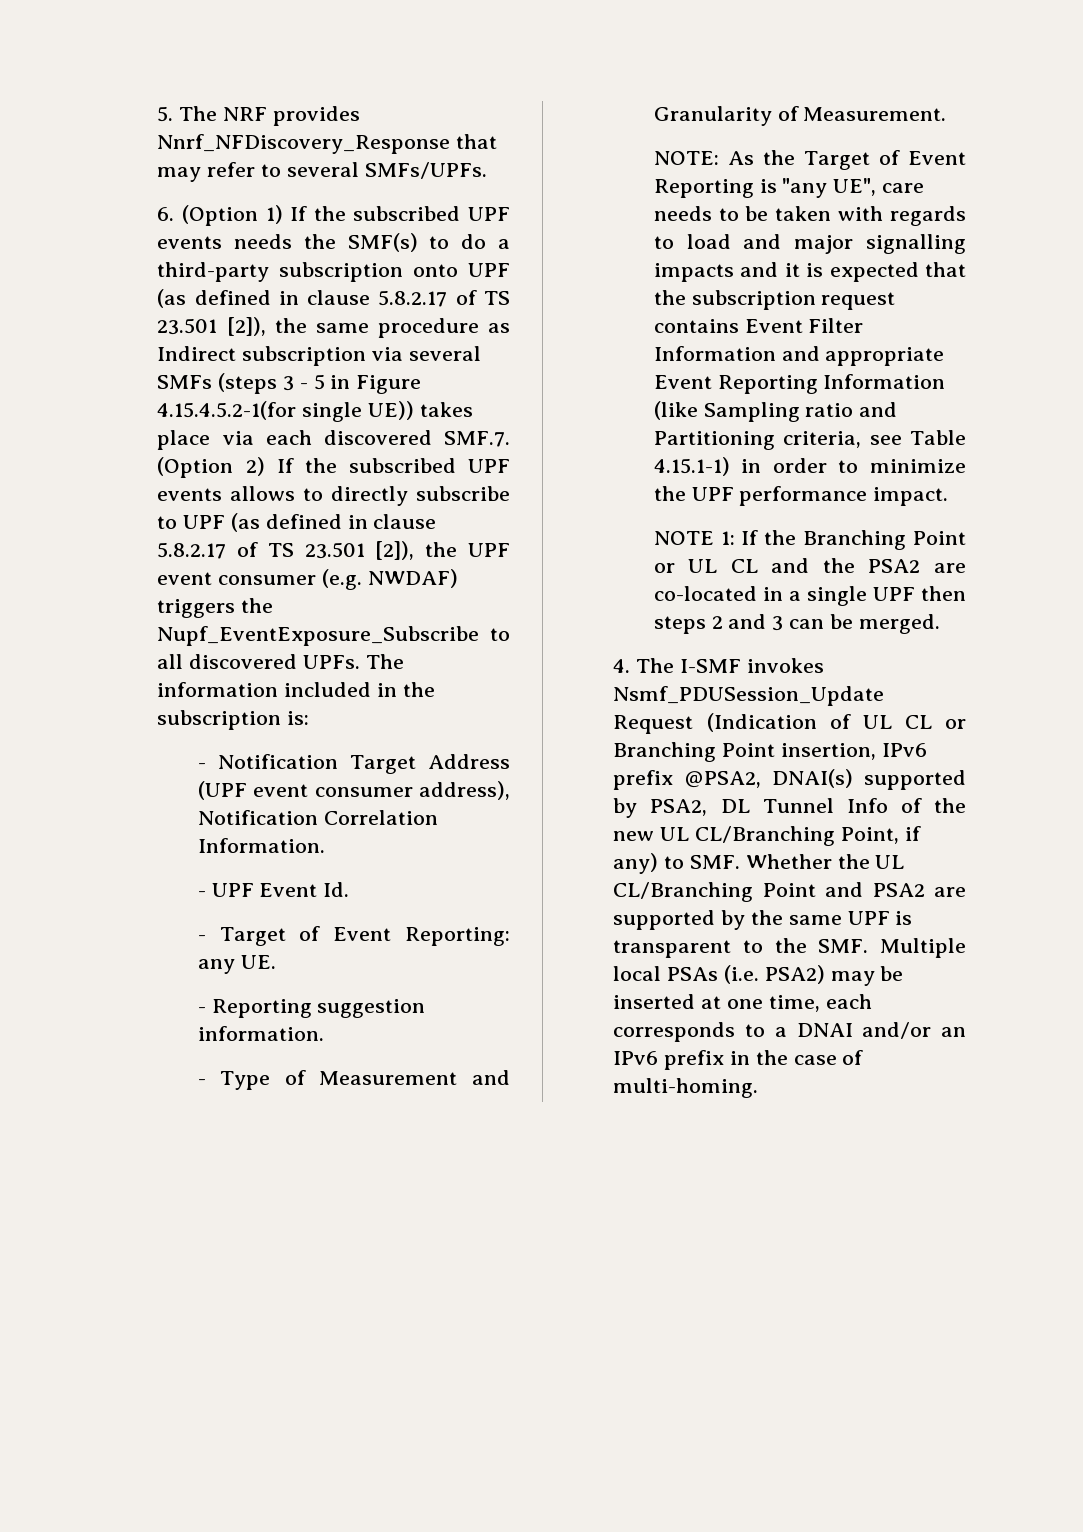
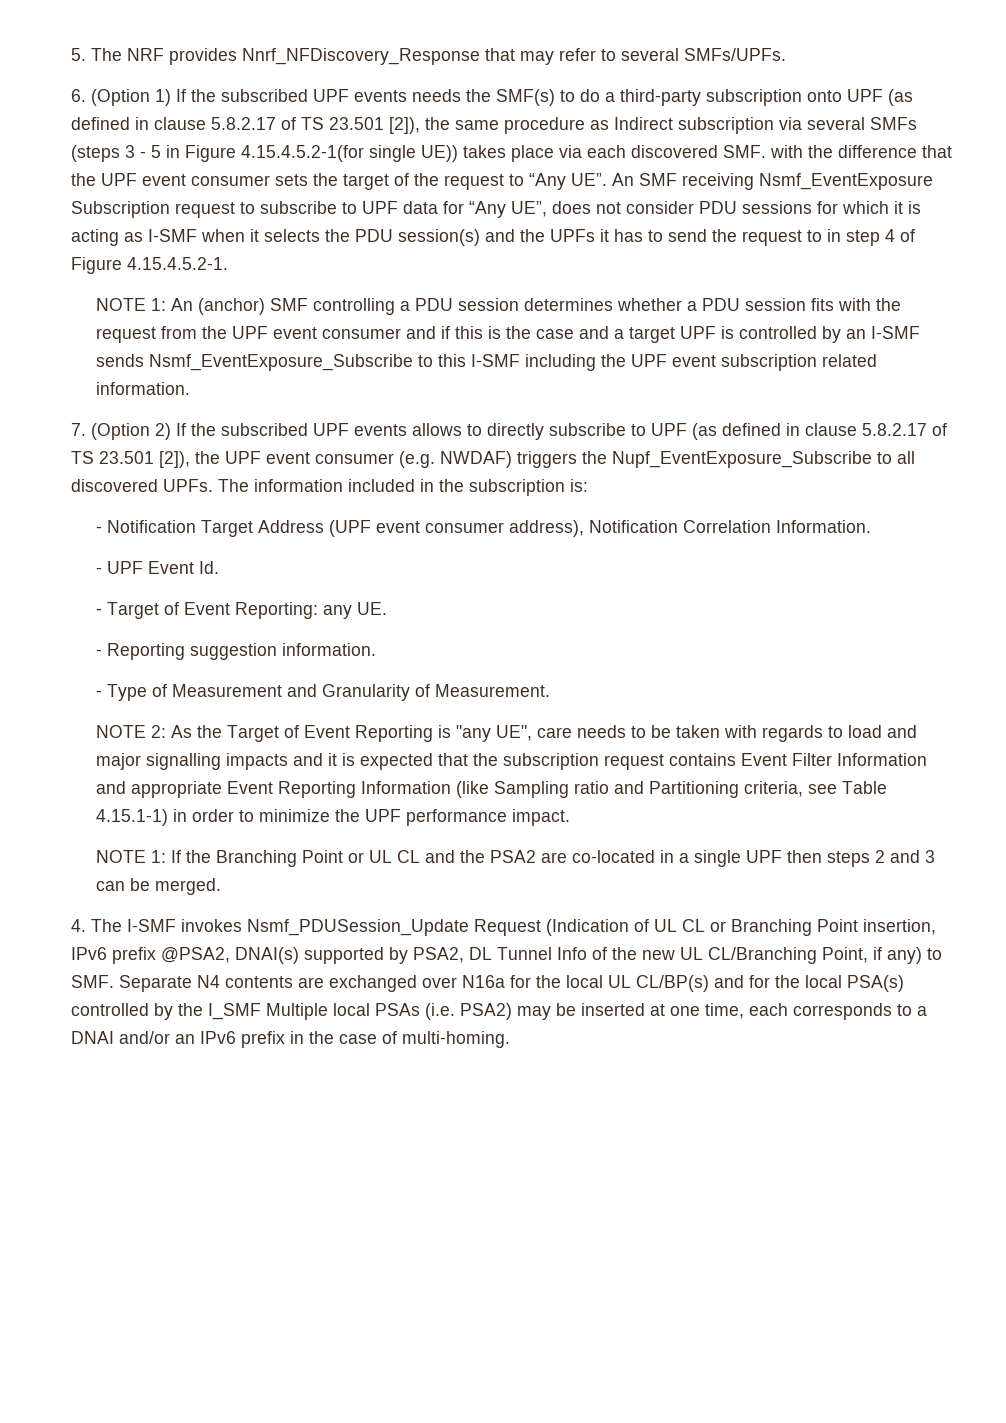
[444,431,511,447] SMF.7. -> [723,145,953,158] [71,173,934,190] [71,201,922,218] [71,229,916,246] [71,257,229,274] [95,298,901,315] [95,326,920,343] [95,354,877,371] [95,382,190,395] [71,423,87,436] SMF. with the difference that the UPF event consumer sets the target of the request to “Any UE”. An SMF receiving Nsmf_EventExposure Subscription request to subscribe to UPF data for “Any UE”, does not consider PDU sessions for which it is acting as I-SMF when it selects the PDU session(s) and the UPFs it has to send the request to in step 4 of Figure 4.15.4.5.2-1. // NOTE 1: An (anchor) SMF controlling a PDU session determines whether a PDU session fits with the request from the UPF event consumer and if this is the case and a target UPF is controlled by an I-SMF sends Nsmf_EventExposure_Subscribe to this I-SMF including the UPF event subscription related information. // 7.
[653,151,719,165] NOTE: -> [95,725,166,738] NOTE 2:
[745,854,905,869] [613,882,966,902] [613,910,913,930] [613,938,869,958] Whether the UL CL/Branching Point and PSA2 are supported by the same UPF is transparent to the SMF. -> [119,975,905,992] [71,1003,262,1020] Separate N4 contents are exchanged over N16a for the local UL CL/BP(s) and for the local PSA(s) controlled by the I_SMF

